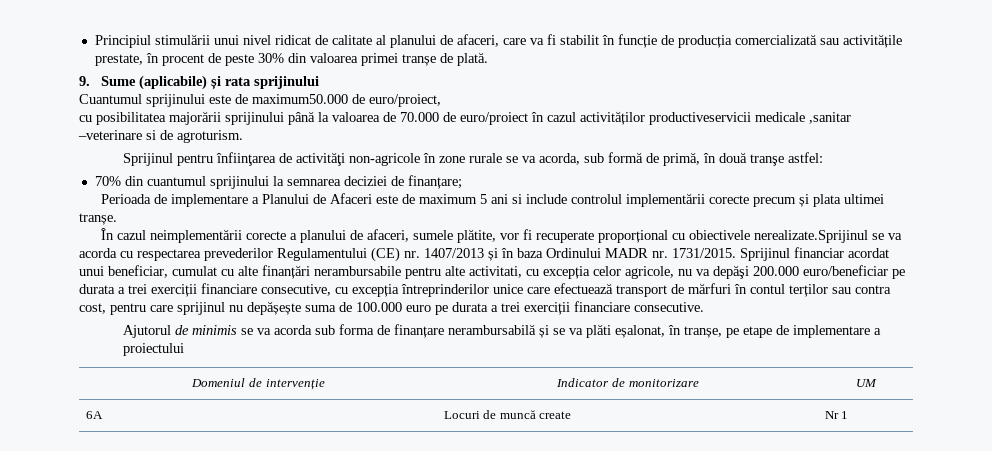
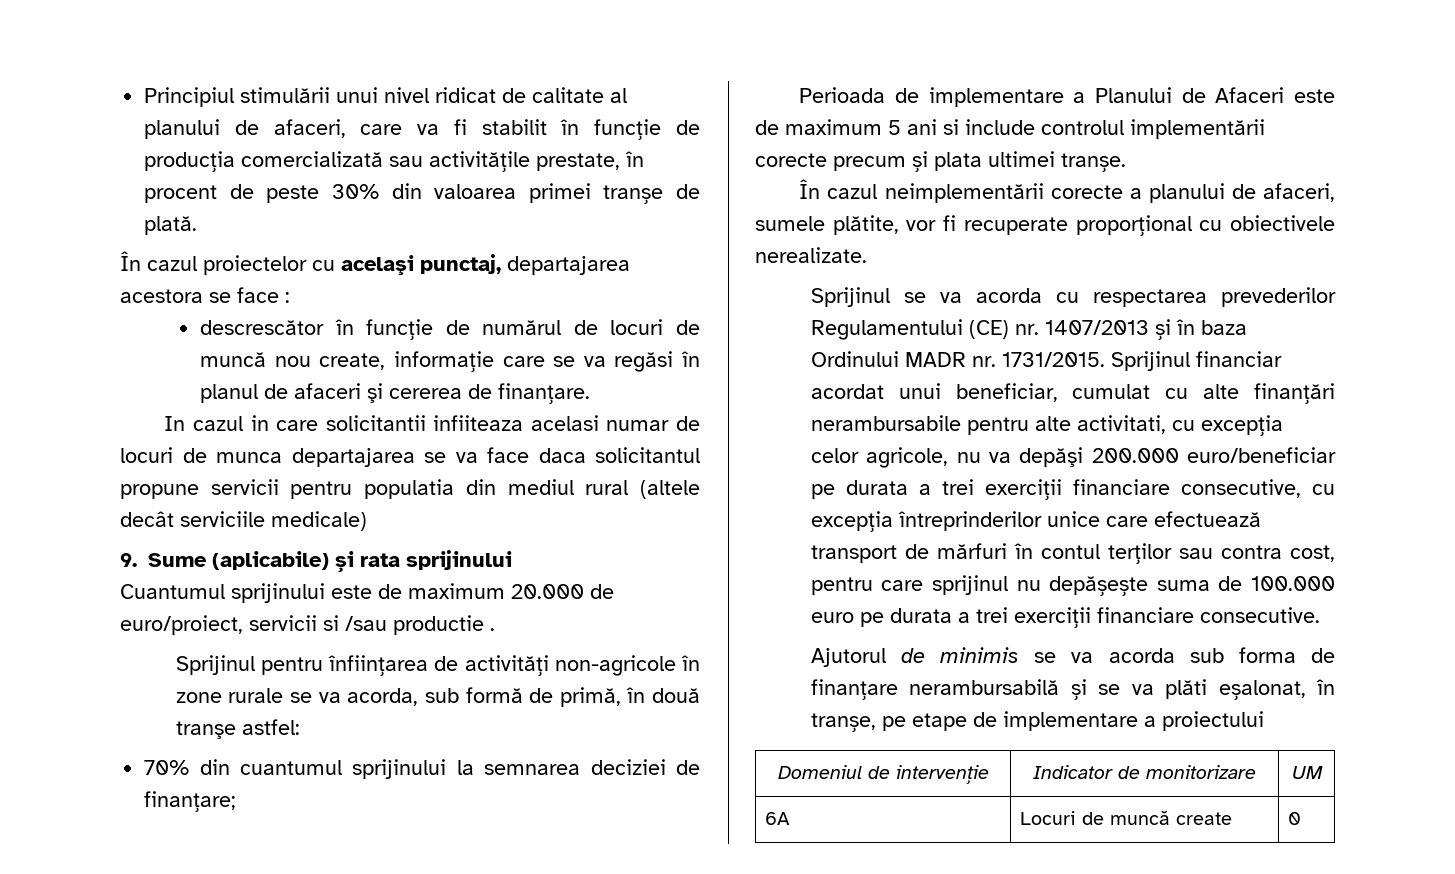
(488, 59) none -> [120,251,630,276] [120,287,290,303] [200,319,700,340] [200,351,700,372] [200,383,591,404] [164,415,700,431] [120,447,700,467] [120,479,700,499] [120,511,367,531] // În cazul proiectelor cu acelaşi punctaj, departajarea acestora se face : // descrescător în funcție de numărul de locuri de muncă nou create, informație care se va regăsi în planul de afaceri şi cererea de finanţare. // In cazul in care solicitantii infiiteaza acelasi numar de locuri de munca departajarea se va face daca solicitantul propune servicii pentru populatia din mediul rural (altele decât serviciile medicale)
[252,94,348,104] maximum50.000 -> [408,583,584,599] maximum 20.000
[79,111,851,125] [78,130,243,143] // cu posibilitatea majorării sprijinului până la valoarea de 70.000 de euro/proiect în cazul activităților productiveservicii medicale ,sanitar –veterinare si de agroturism. -> [249,615,495,635] servicii si /sau productie .
[754,230,869,243] nerealizate.Sprijinul -> [755,247,867,263] [810,287,890,307] nerealizate. // Sprijinul
[824,411,849,419] Nr 1 -> [1287,812,1301,825] 0

